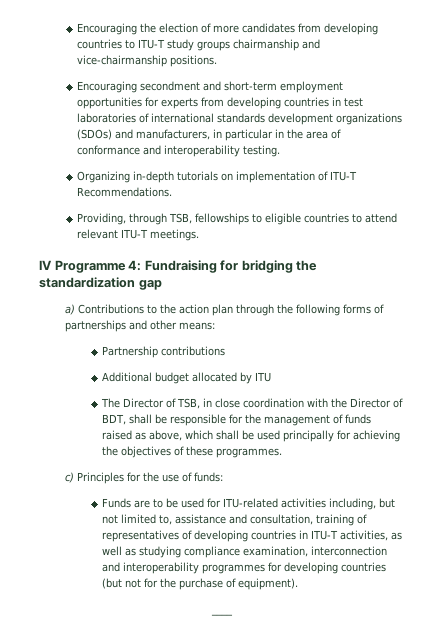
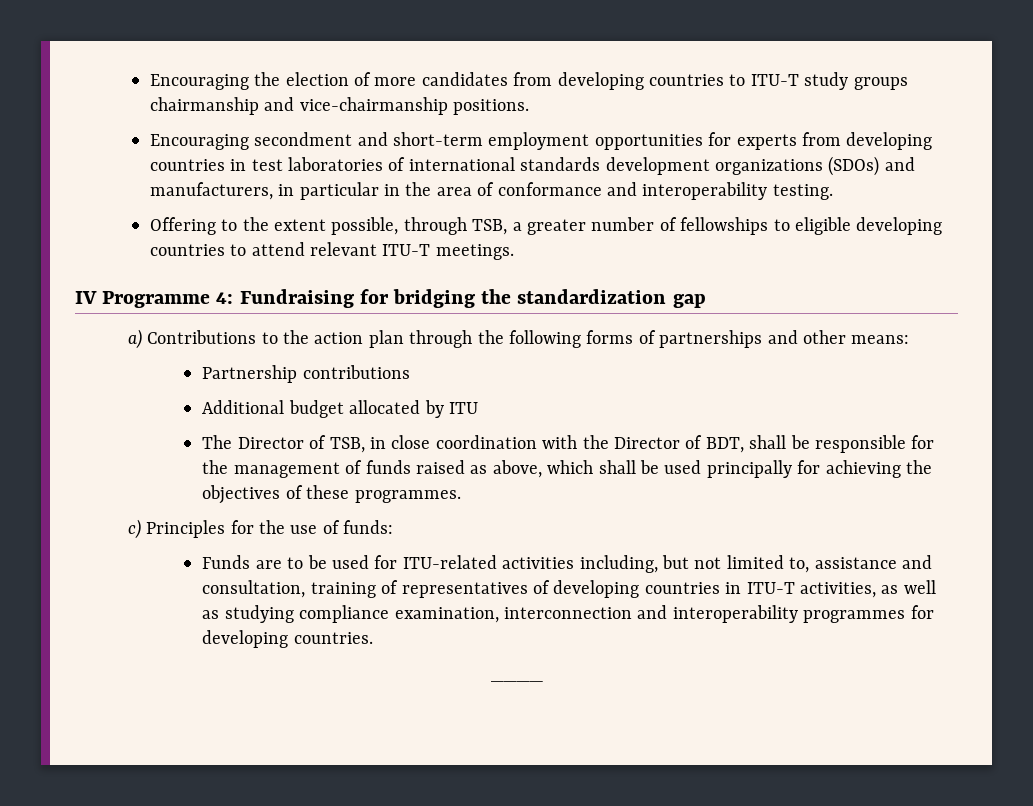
[76,171,357,183] [76,187,172,197] [76,213,192,225] Organizing in-depth tutorials on implementation of ITU-T Recommendations. // Providing, through TSB, -> [149,217,677,235] Offering to the extent possible, through TSB, a greater number of
(301, 219) none -> [856,217,943,235] developing
[341,562,387,572] [102,578,299,590] countries (but not for the purchase of equipment). -> [293,632,373,644] countries.

